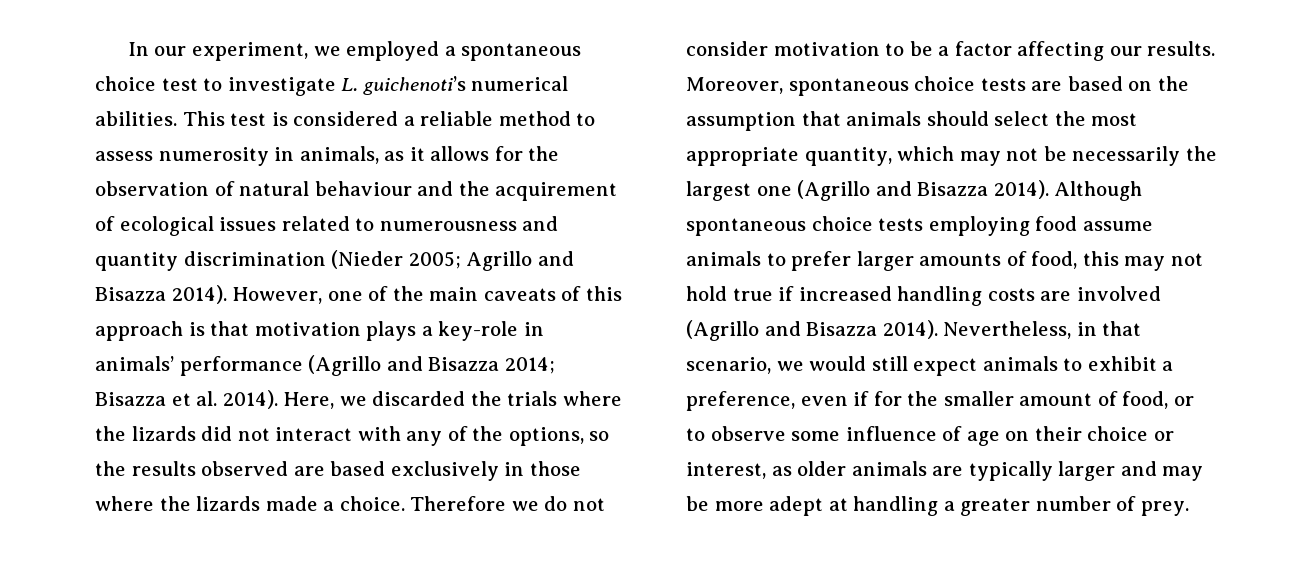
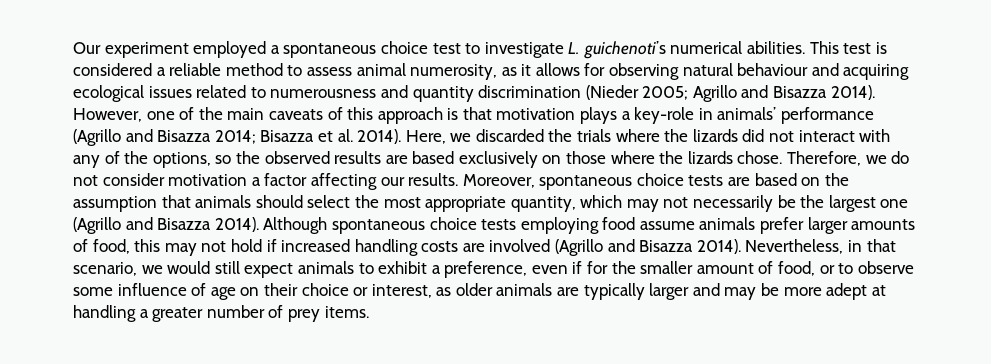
[127,42,341,61] In our experiment, we -> [73,42,189,58] Our experiment
[158,146,379,166] numerosity in animals, -> [356,63,498,80] animal numerosity,
[528,146,560,161] [95,181,618,201] [95,216,115,231] the observation of natural behaviour and the acquirement of -> [609,63,910,80] observing natural behaviour and acquiring
[131,461,289,476] results observed -> [264,151,382,164] observed results
[504,462,525,476] in -> [542,155,562,164] on
[265,496,507,511] made a choice. Therefore -> [737,151,862,166] chose. Therefore,
[885,41,933,56] to be -> (248, 180) none
[1043,146,1181,166] be necessarily -> [693,195,796,212] necessarily be
[766,253,786,266] to -> (756, 223) none
[732,288,773,301] true -> (262, 245) none
[1140,501,1189,516] prey. -> [287,306,369,322] prey items.

